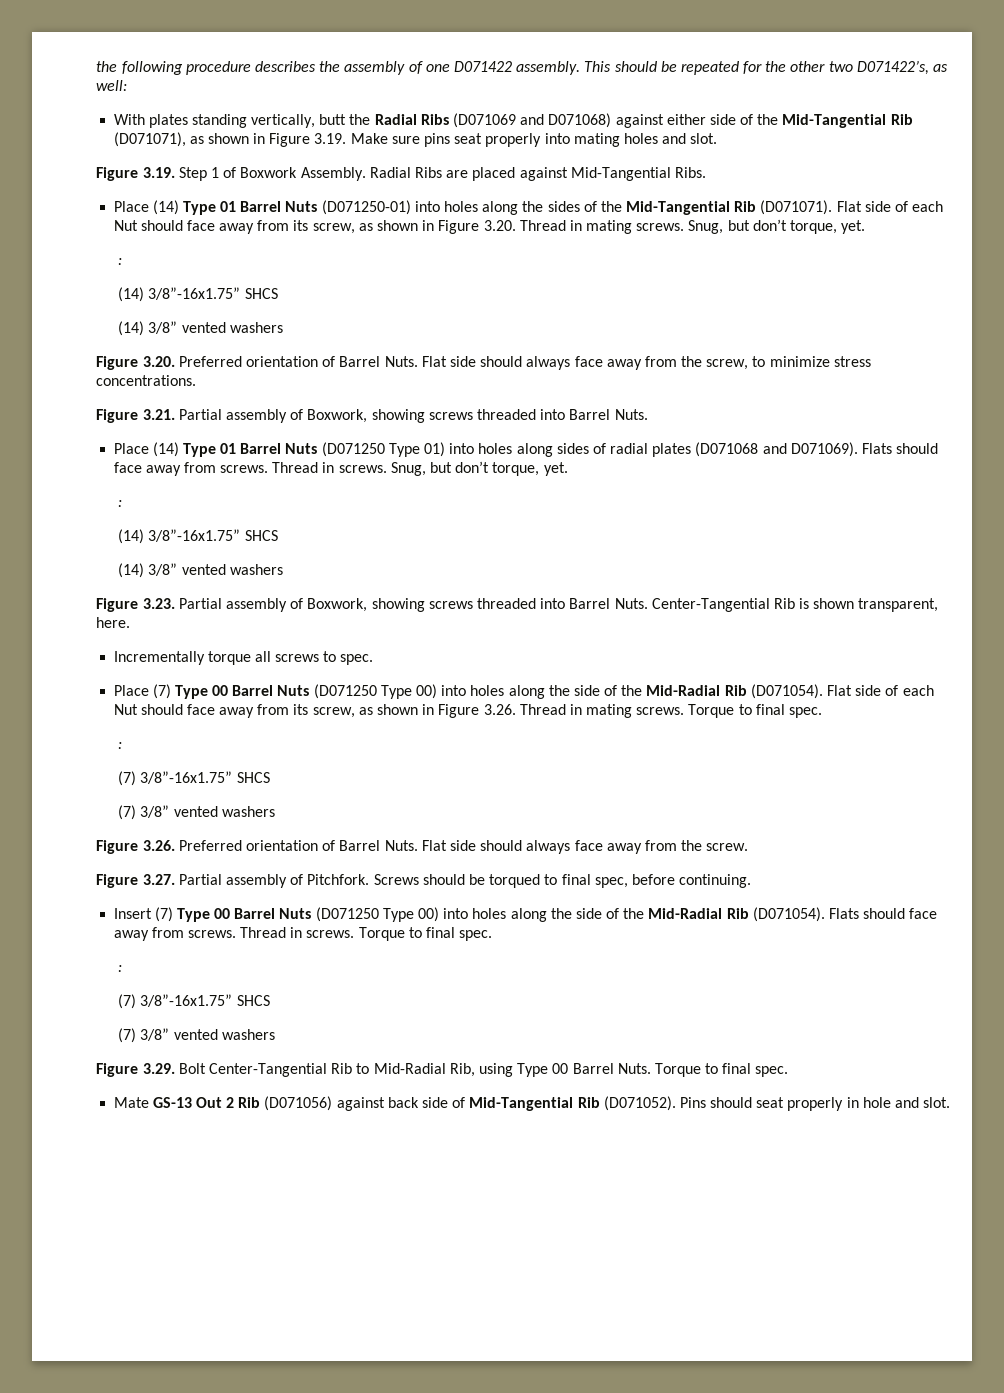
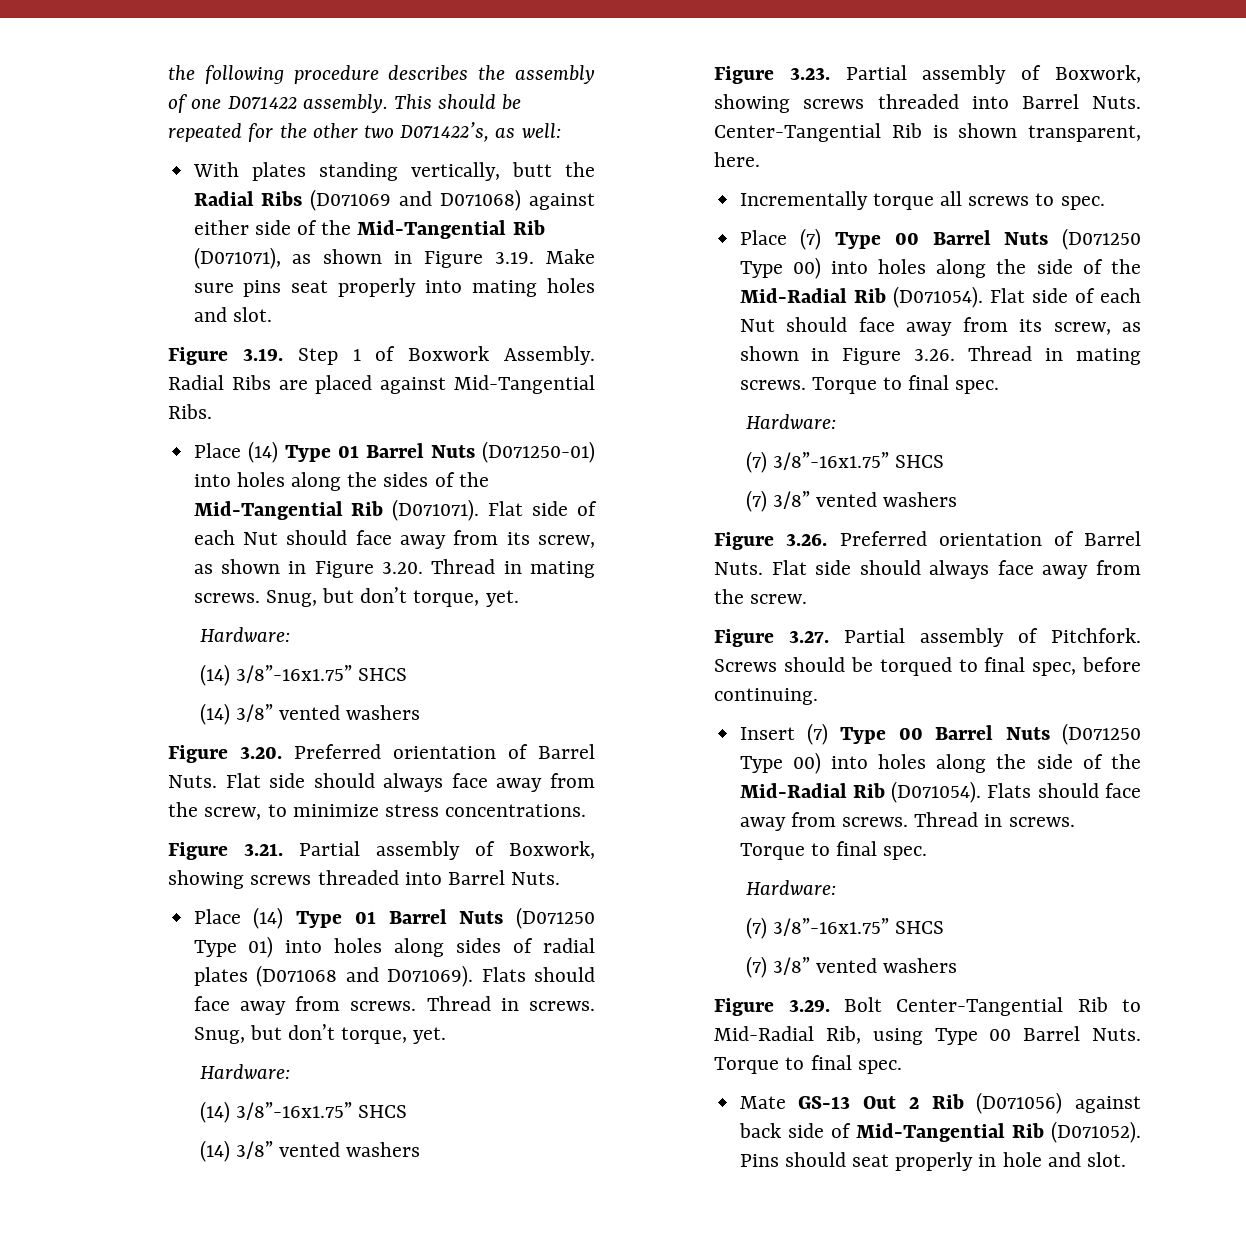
[118,258,123,265] : -> [199,627,290,642] Hardware:
[118,500,123,507] : -> [199,1064,290,1079] Hardware:
[118,742,123,749] : -> [745,414,836,429] Hardware:
[118,965,123,972] : -> [745,880,836,895] Hardware:

